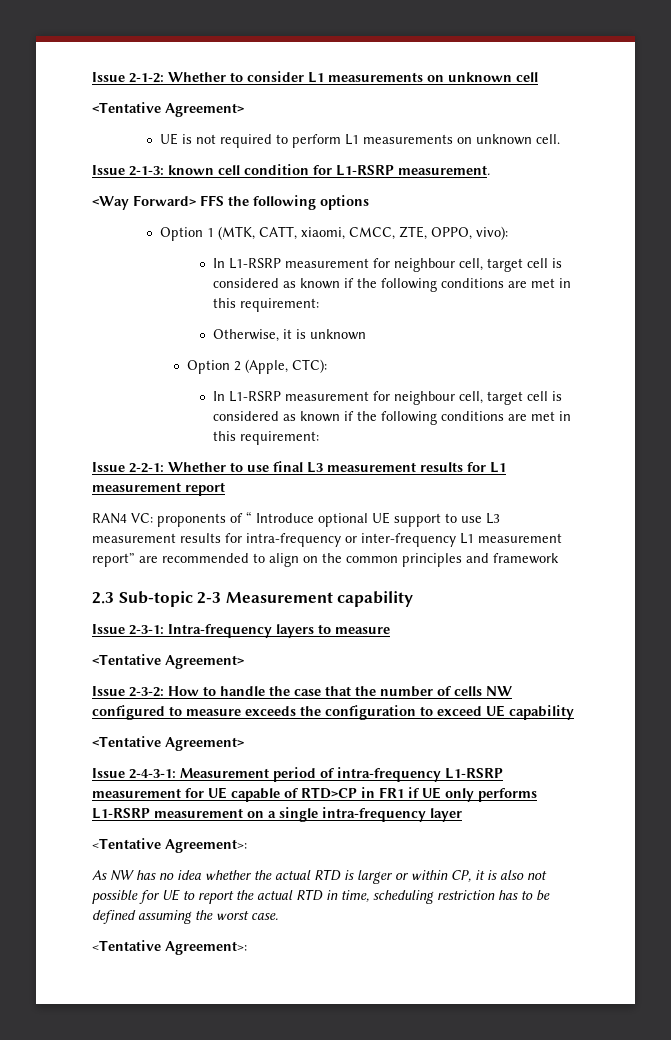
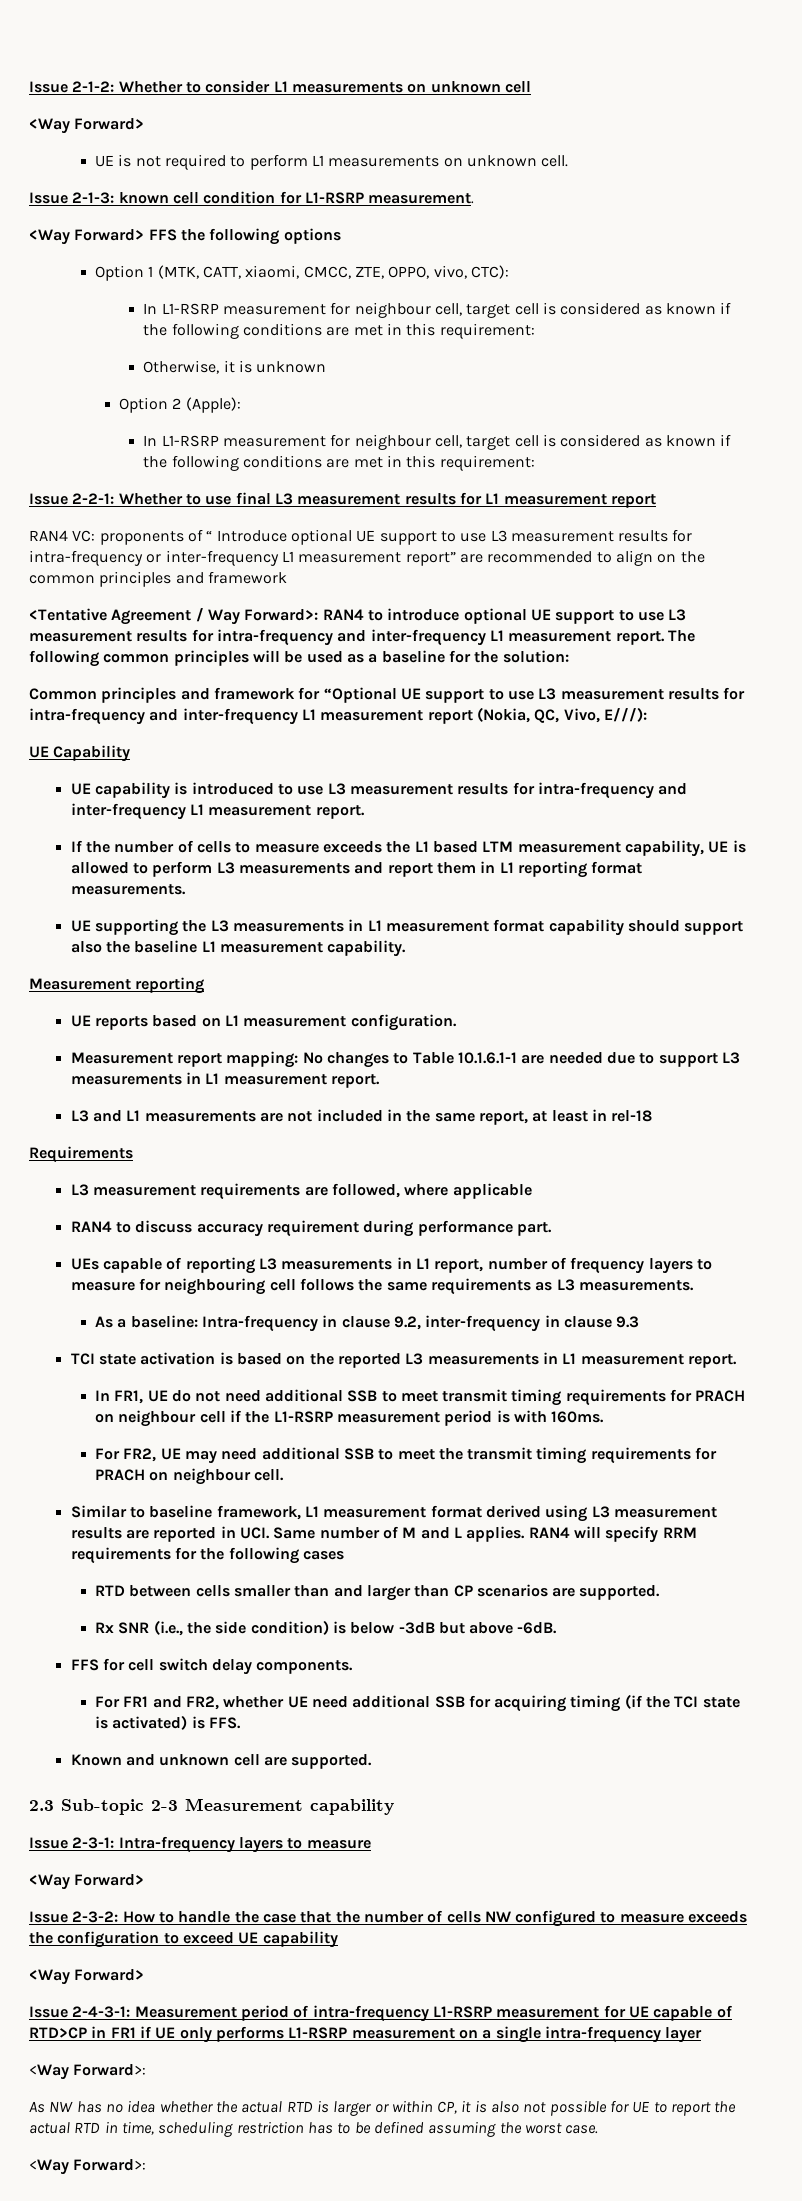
[92,102,244,117] <Tentative Agreement> -> [29,118,145,134] <Way Forward>
[476,226,509,240] vivo): -> [433,265,509,279] vivo, CTC):
[244,359,327,374] (Apple, CTC): -> [185,397,241,413] (Apple):
(559, 558) none -> [29,608,687,625] [29,629,695,646] [29,650,569,667] [29,687,746,703] [29,707,647,725] [29,745,131,762] [70,782,688,799] [70,803,365,820] [70,840,746,857] [70,861,643,878] [70,884,186,895] [70,919,744,936] [70,940,407,957] [29,977,205,994] [70,1014,457,1031] [70,1051,740,1068] [70,1072,381,1088] [70,1109,653,1125] [29,1146,133,1163] [70,1183,532,1200] [70,1220,553,1237] [70,1257,712,1274] [70,1278,694,1295] [94,1315,640,1332] [70,1352,737,1368] [94,1389,746,1406] [94,1410,605,1427] [94,1447,718,1464] [94,1468,284,1485] [70,1505,717,1522] [70,1526,697,1543] [70,1547,345,1564] [94,1584,661,1601] [94,1620,558,1636] [70,1658,354,1675] [94,1694,740,1712] [94,1715,241,1730] [70,1754,373,1769] // <Tentative Agreement / Way Forward>: RAN4 to introduce optional UE support to use L3 measurement results for intra-frequency and inter-frequency L1 measurement report. The following common principles will be used as a baseline for the solution: // Common principles and framework for “Optional UE support to use L3 measurement results for intra-frequency and inter-frequency L1 measurement report (Nokia, QC, Vivo, E///): // UE Capability // UE capability is introduced to use L3 measurement results for intra-frequency and inter-frequency L1 measurement report. // If the number of cells to measure exceeds the L1 based LTM measurement capability, UE is allowed to perform L3 measurements and report them in L1 reporting format measurements. // UE supporting the L3 measurements in L1 measurement format capability should support also the baseline L1 measurement capability. // Measurement reporting // UE reports based on L1 measurement configuration. // Measurement report mapping: No changes to Table 10.1.6.1-1 are needed due to support L3 measurements in L1 measurement report. // L3 and L1 measurements are not included in the same report, at least in rel-18 // Requirements // L3 measurement requirements are followed, where applicable // RAN4 to discuss accuracy requirement during performance part. // UEs capable of reporting L3 measurements in L1 report, number of frequency layers to measure for neighbouring cell follows the same requirements as L3 measurements. // As a baseline: Intra-frequency in clause 9.2, inter-frequency in clause 9.3 // TCI state activation is based on the reported L3 measurements in L1 measurement report. // In FR1, UE do not need additional SSB to meet transmit timing requirements for PRACH on neighbour cell if the L1-RSRP measurement period is with 160ms. // For FR2, UE may need additional SSB to meet the transmit timing requirements for PRACH on neighbour cell. // Similar to baseline framework, L1 measurement format derived using L3 measurement results are reported in UCI. Same number of M and L applies. RAN4 will specify RRM requirements for the following cases // RTD between cells smaller than and larger than CP scenarios are supported. // Rx SNR (i.e., the side condition) is below -3dB but above -6dB. // FFS for cell switch delay components. // For FR1 and FR2, whether UE need additional SSB for acquiring timing (if the TCI state is activated) is FFS. // Known and unknown cell are supported.
[92,654,244,669] <Tentative Agreement> -> [29,1874,145,1890] <Way Forward>
[92,736,244,751] <Tentative Agreement> -> [29,1969,145,1985] <Way Forward>
[92,838,247,853] <Tentative Agreement>: -> [29,2064,147,2080] <Way Forward>:
[92,940,247,955] <Tentative Agreement>: -> [29,2159,147,2175] <Way Forward>:

